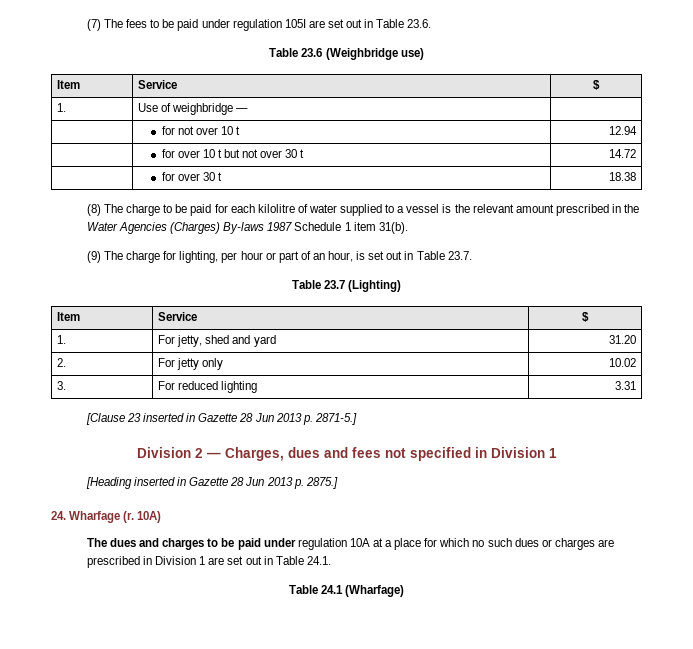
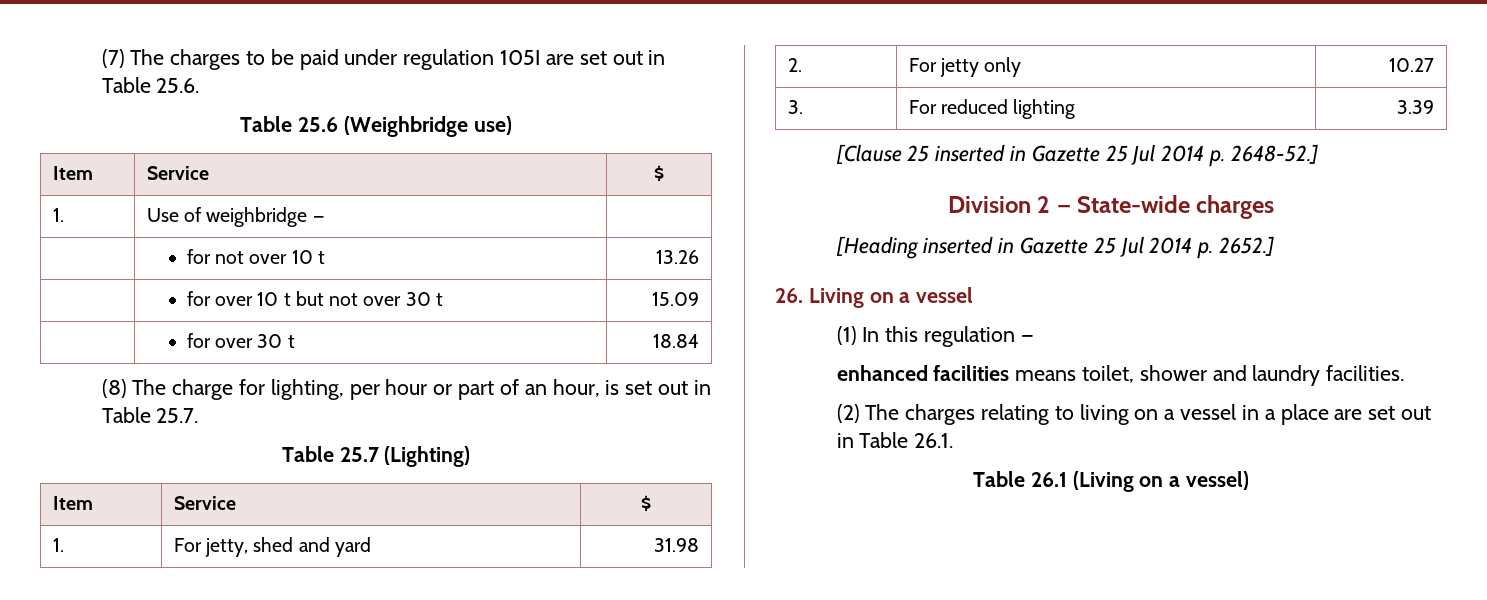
[126,19,148,28] fees -> [170,49,241,70] charges
[407,19,432,28] [269,48,323,57] 23.6. // Table 23.6 -> [156,78,200,93] [240,116,339,132] 25.6. // Table 25.6
[608,126,637,135] 12.94 -> [656,250,700,264] 13.26
[608,149,636,158] 14.72 -> [652,292,700,306] 15.09
[608,172,636,181] 18.38 -> [653,334,700,348] 18.84
[163,204,640,216] [86,222,408,234] [86,251,161,263] to be paid for each kilolitre of water supplied to a vessel is the relevant amount prescribed in the Water Agencies (Charges) By-laws 1987 Schedule 1 item 31(b). // (9) The charge -> (234, 389) none
[447,251,472,260] [291,280,345,289] 23.7. // Table 23.7 -> [156,408,199,423] [281,446,379,462] 25.7. // Table 25.7
[608,335,636,344] 31.20 -> [654,538,700,552] 31.98
[608,358,636,367] 10.02 -> [1389,58,1435,72] 10.27
[614,381,636,390] 3.31 -> [1397,100,1435,114] 3.39
[126,413,357,425] [136,447,557,461] [85,477,338,489] [51,511,162,523] [86,538,614,550] [86,556,331,568] [288,585,405,597] 23 inserted in Gazette 28 Jun 2013 p. 2871-5.] // Division 2 — Charges, dues and fees not specified in Division 1 // [Heading inserted in Gazette 28 Jun 2013 p. 2875.] // 24. Wharfage (r. 10A) // The dues and charges to be paid under regulation 10A at a place for which no such dues or charges are prescribed in Division 1 are set out in Table 24.1. // Table 24.1 (Wharfage) -> [907,144,1318,167] [947,195,1275,219] [835,236,1275,259] [775,287,974,308] [836,326,1034,347] [836,365,1405,386] [836,404,1431,425] [836,432,954,448] [972,471,1250,492] 25 inserted in Gazette 25 Jul 2014 p. 2648-52.] // Division 2 — State-wide charges // [Heading inserted in Gazette 25 Jul 2014 p. 2652.] // 26. Living on a vessel // (1) In this regulation — // enhanced facilities means toilet, shower and laundry facilities. // (2) The charges relating to living on a vessel in a place are set out in Table 26.1. // Table 26.1 (Living on a vessel)

